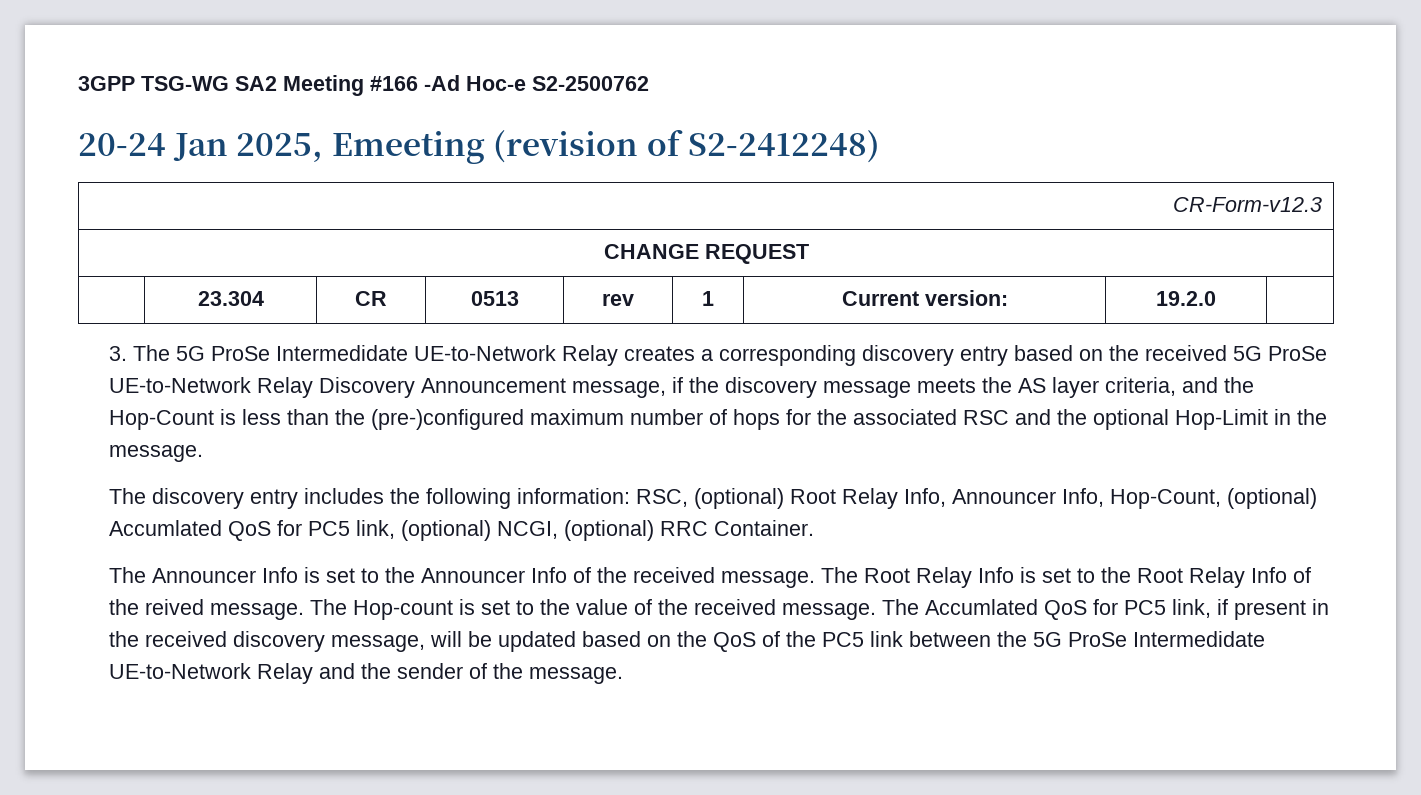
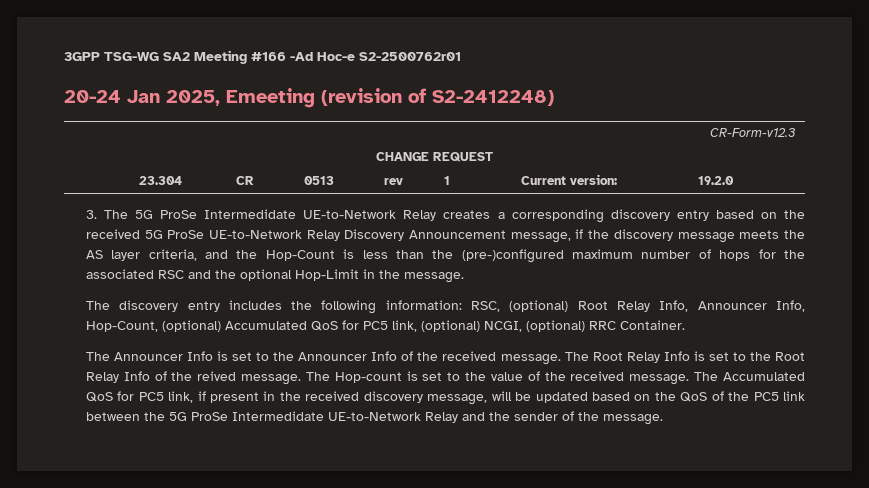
[532,76,649,91] S2-2500762 -> [359,52,461,61] S2-2500762r01
[109,520,223,536] Accumlated -> [224,321,307,330] Accumulated
[925,599,1039,615] Accumlated -> [722,372,805,381] Accumulated

